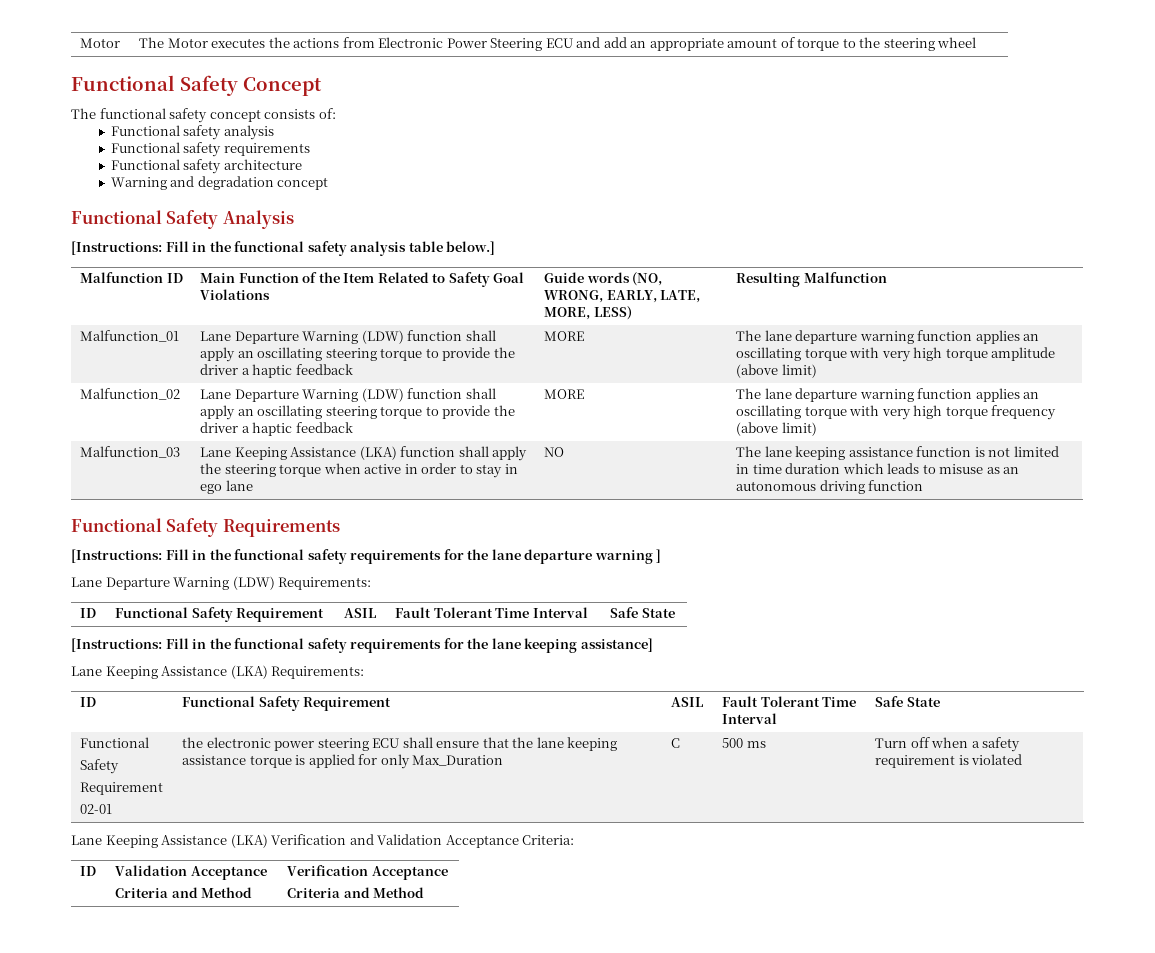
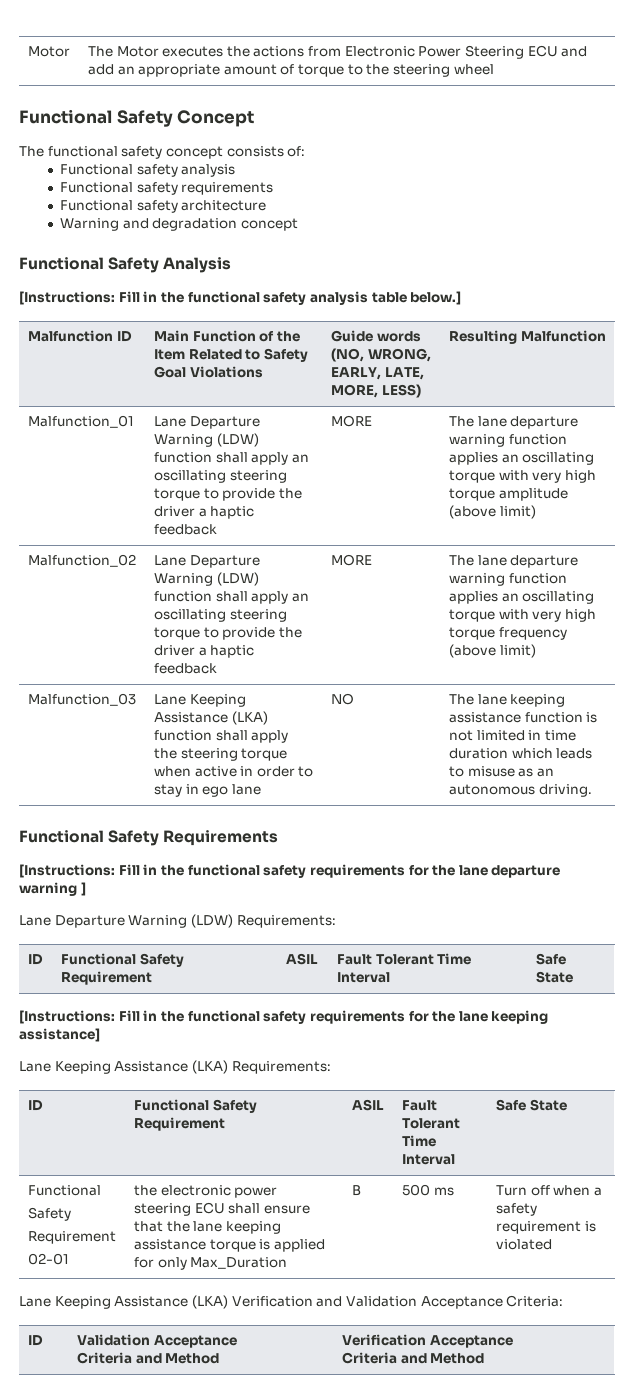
[819,480,924,494] driving function -> [538,784,592,797] driving.
[671,738,681,748] C -> [351,1185,361,1196] B

